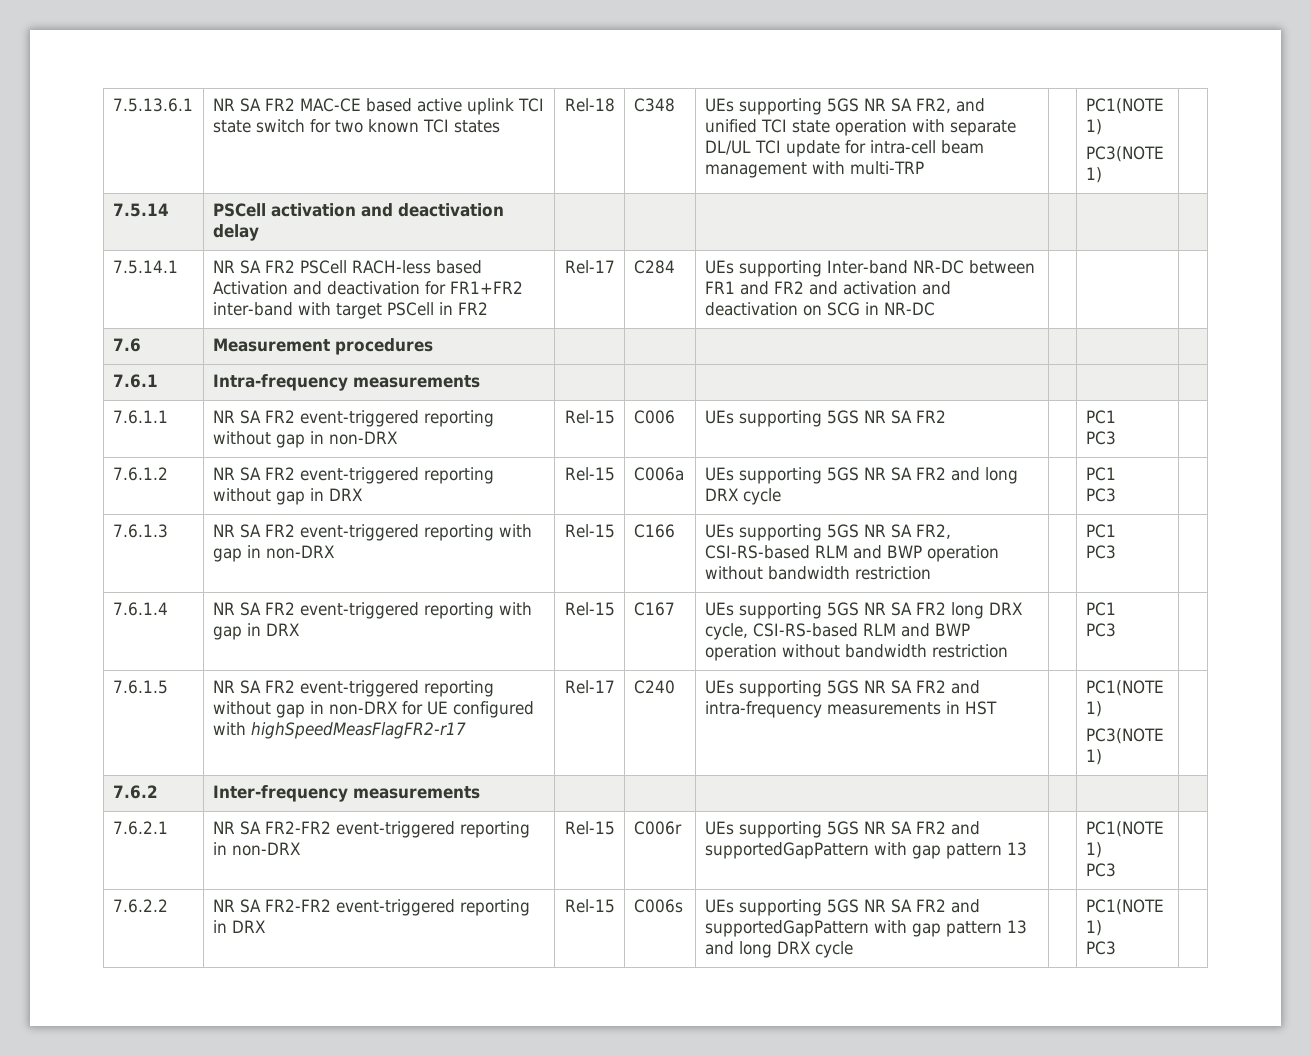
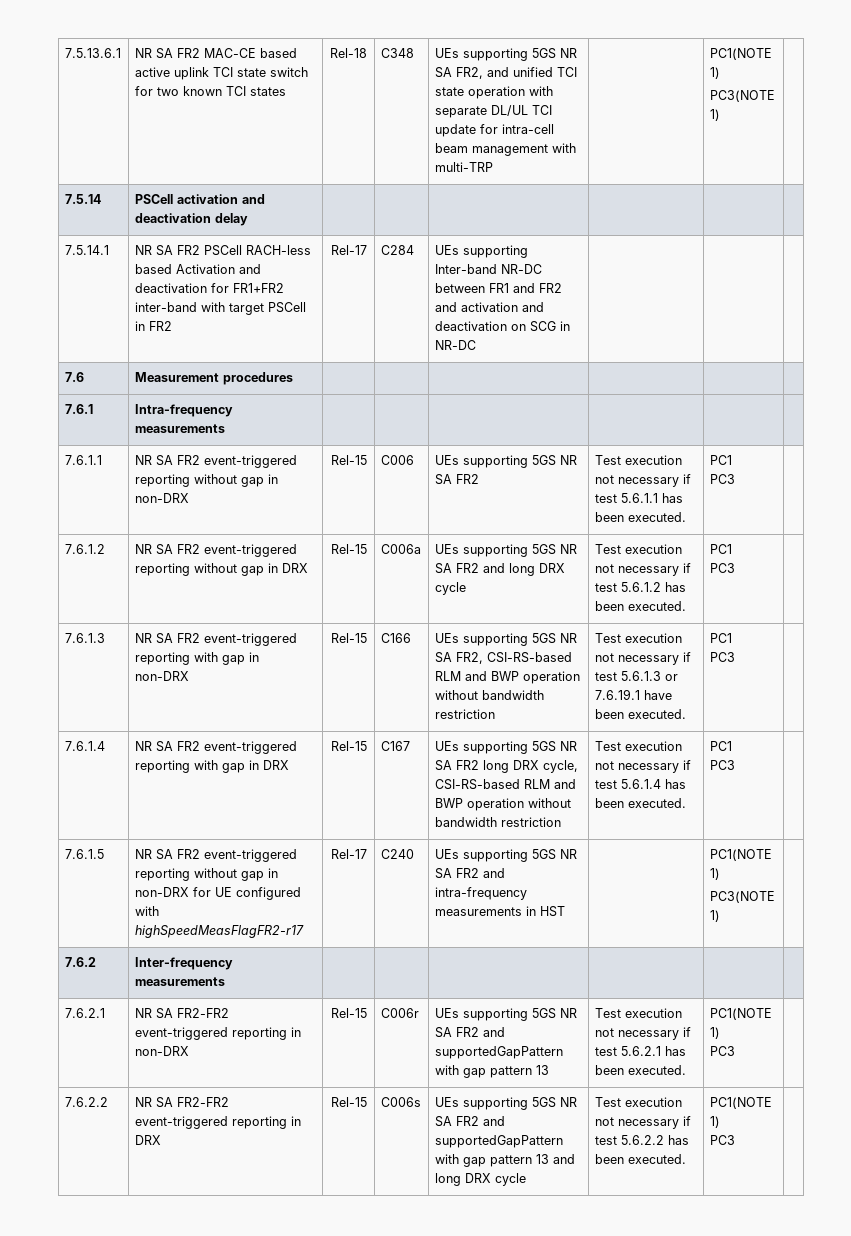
(946, 416) none -> [594,455,682,465] [594,474,691,487] [594,493,683,503] [594,512,686,522] Test execution not necessary if test 5.6.1.1 has been executed.
(781, 496) none -> [594,544,682,554] [594,563,691,576] [594,582,686,592] [594,601,686,611] Test execution not necessary if test 5.6.1.2 has been executed.
(931, 573) none -> [594,633,682,643] [594,652,691,665] [594,671,678,681] [594,689,672,700] [594,709,686,719] Test execution not necessary if test 5.6.1.3 or 7.6.19.1 have been executed.
(1008, 651) none -> [594,741,682,751] [594,760,691,773] [594,779,686,789] [594,798,686,808] Test execution not necessary if test 5.6.1.4 has been executed.
(1027, 849) none -> [594,1008,682,1018] [594,1027,691,1040] [594,1046,686,1056] [594,1065,686,1075] Test execution not necessary if test 5.6.2.1 has been executed.
(853, 949) none -> [594,1097,682,1107] [594,1116,691,1129] [594,1135,689,1145] [594,1154,686,1164] Test execution not necessary if test 5.6.2.2 has been executed.

